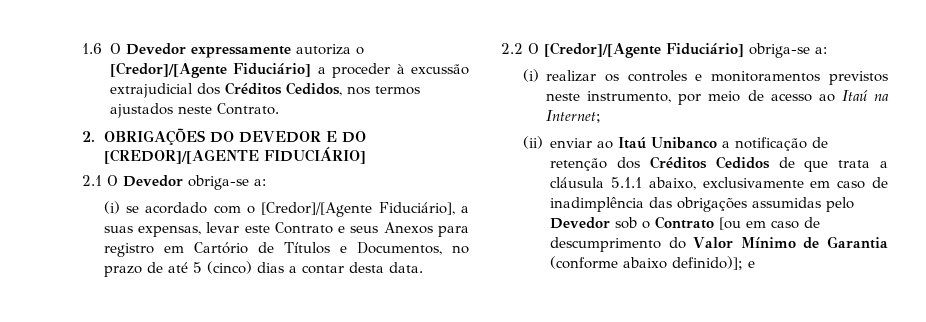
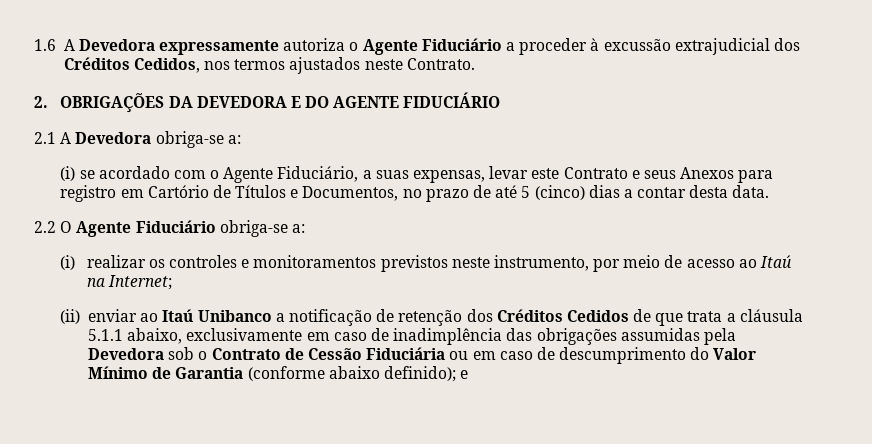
[109,43,186,55] O Devedor -> [63,39,155,51] A Devedora
[109,62,311,78] [Credor]/[Agente Fiduciário] -> [362,38,502,55] Agente Fiduciário
[209,131,366,143] [103,147,366,164] DO DEVEDOR E DO [CREDOR]/[AGENTE FIDUCIÁRIO] -> [168,92,501,108] DA DEVEDORA E DO AGENTE FIDUCIÁRIO
[107,175,183,187] O Devedor -> [60,132,152,144] A Devedora
[261,202,455,217] [Credor]/[Agente Fiduciário], -> [223,166,359,183] Agente Fiduciário,
[544,42,744,58] [Credor]/[Agente Fiduciário] -> [76,220,216,237] Agente Fiduciário
[826,197,855,212] [550,217,611,229] pelo Devedor -> [703,328,736,345] [88,348,165,360] pela Devedora
[719,217,742,230] [ou -> [284,347,469,360] de Cessão Fiduciária ou
[672,256,744,270] definido)]; -> [383,366,456,382] definido);

